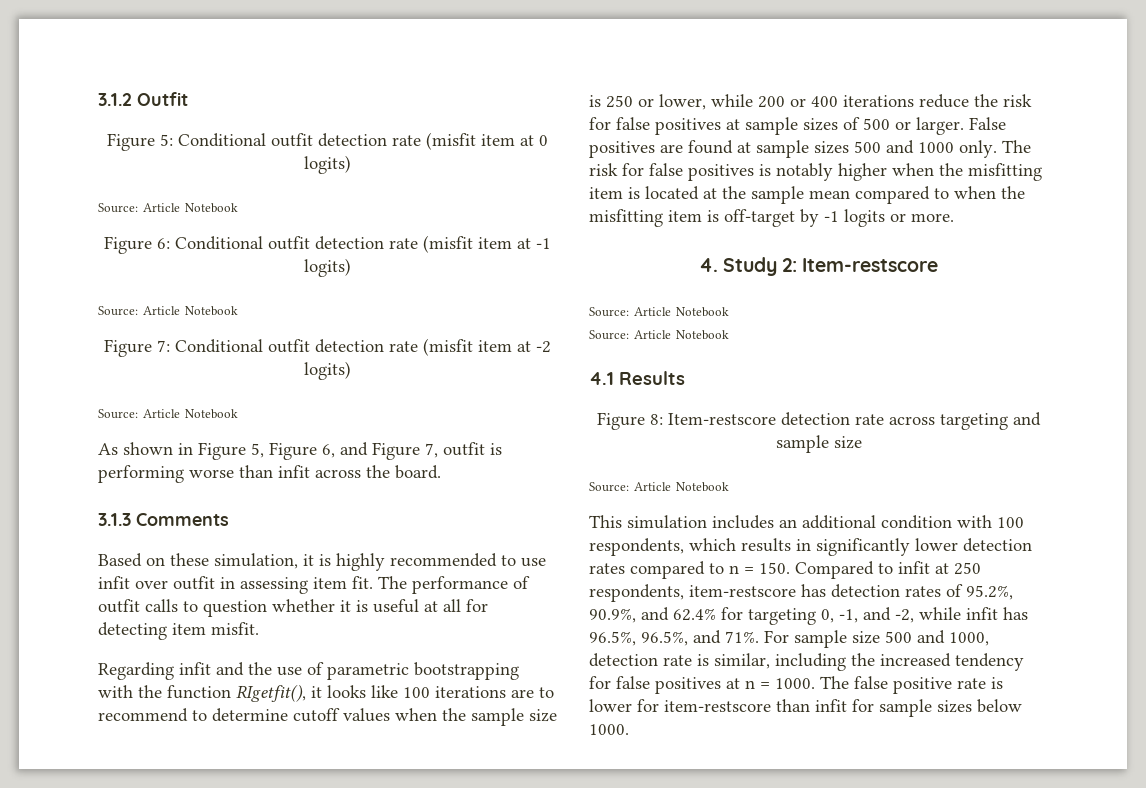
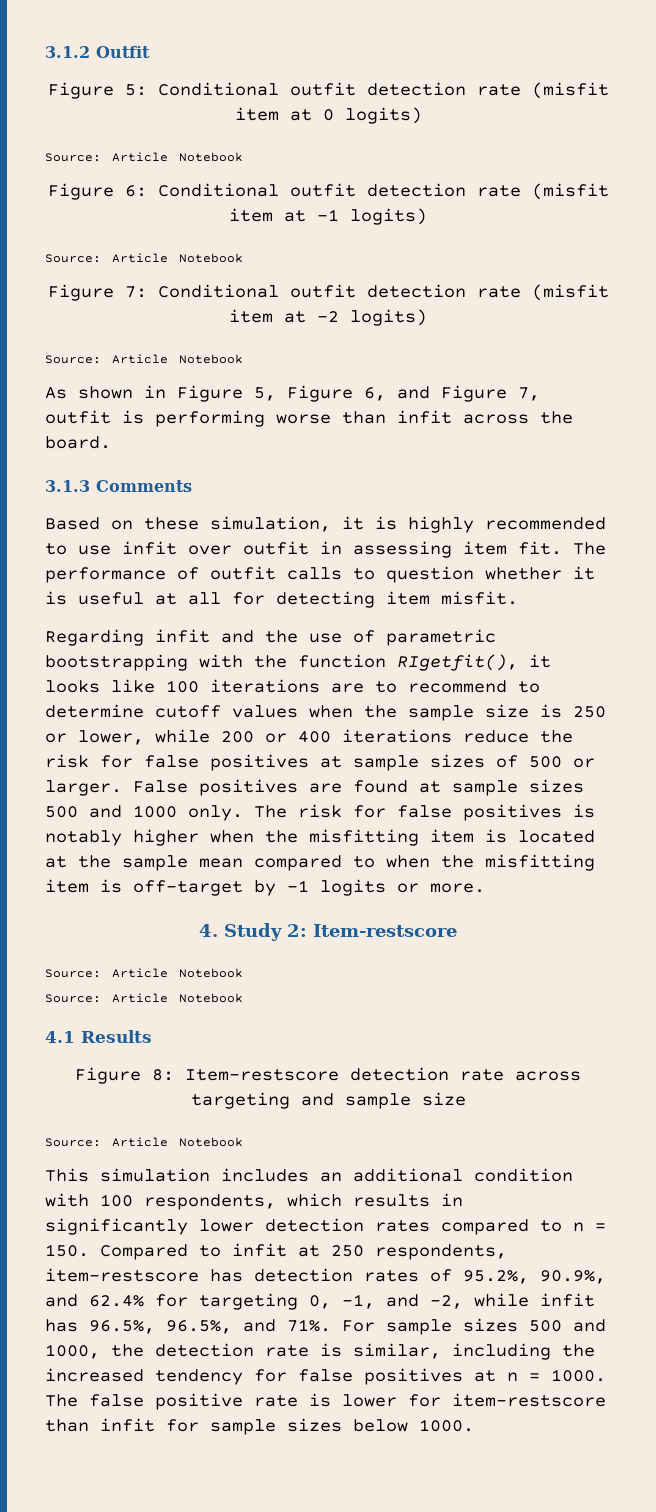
[852,631,880,644] size -> [463,1318,518,1332] sizes
(989, 639) none -> [111,1344,144,1357] the

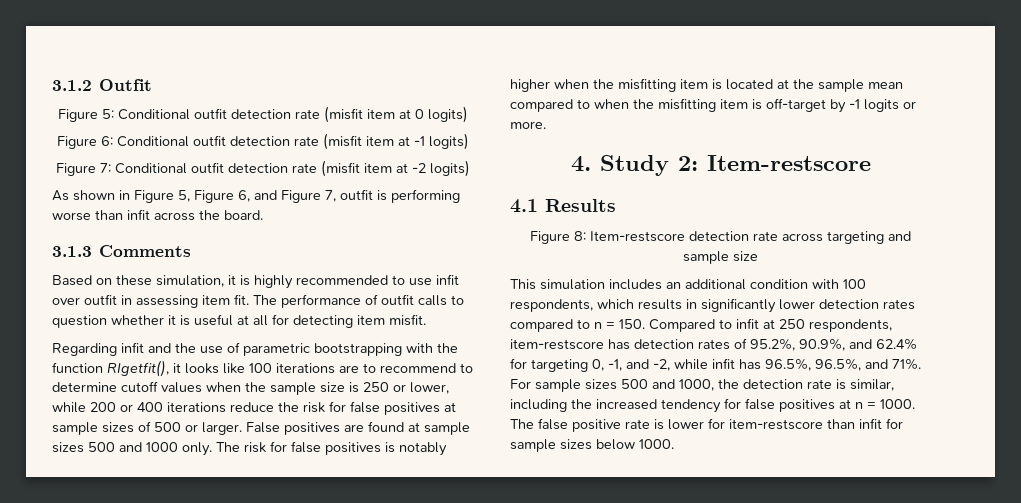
[45,152,243,162] // Source: Article Notebook -> (468, 114) none
[45,253,243,263] // Source: Article Notebook -> (469, 141) none
[45,354,243,364] // Source: Article Notebook -> (470, 168) none
[45,968,243,978] [45,993,243,1003] // Source: Article Notebook // Source: Article Notebook -> (871, 163) none
[45,1137,243,1147] // Source: Article Notebook -> (758, 256) none

